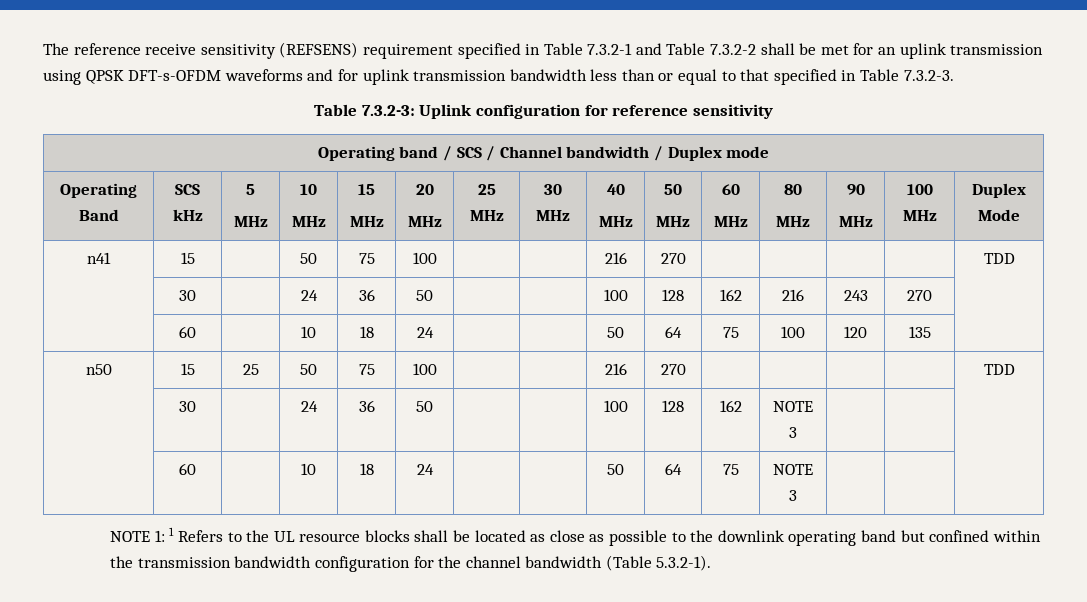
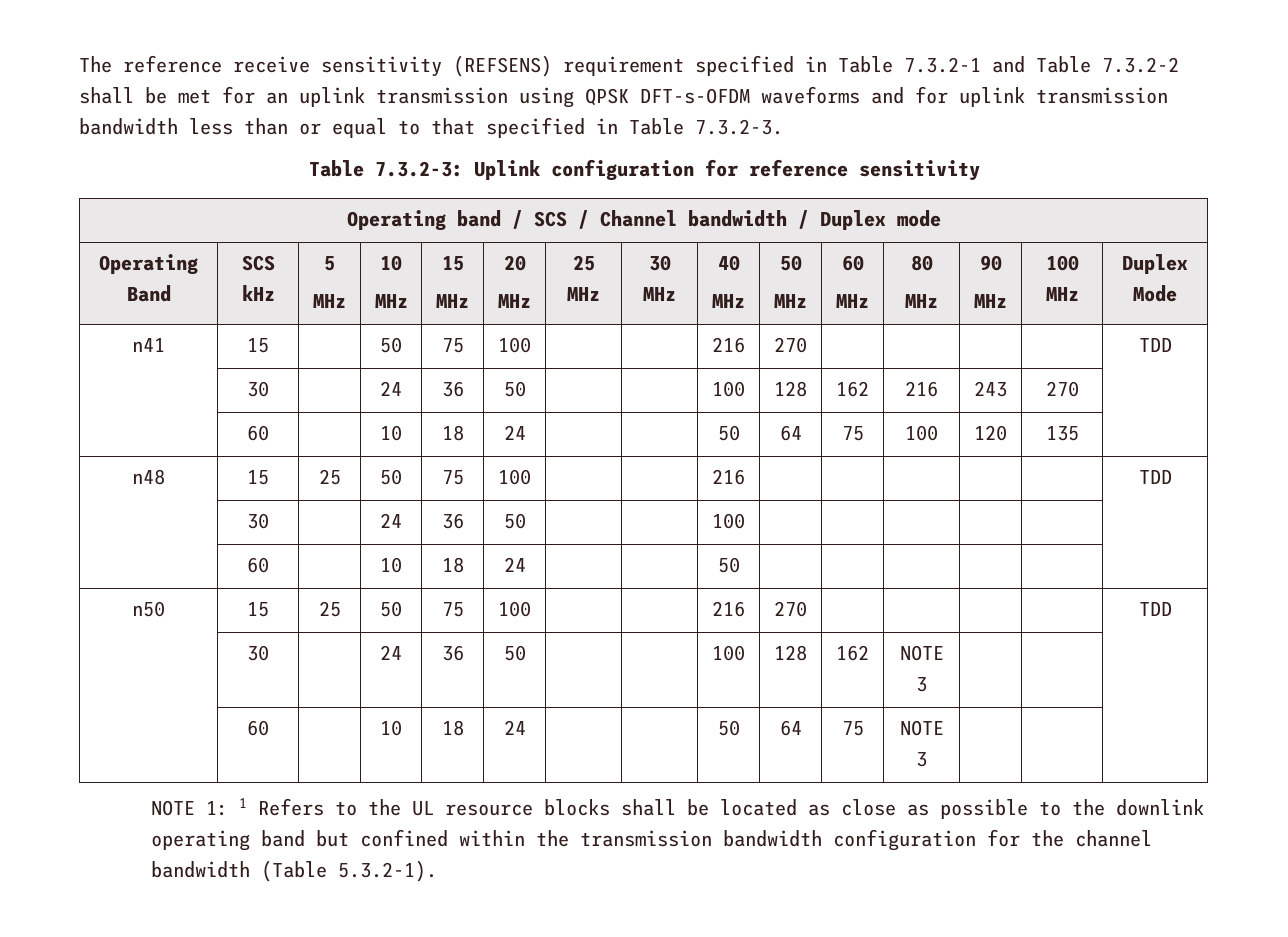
(931, 332) none -> [132,469,165,485] [247,470,269,485] [318,469,341,485] [380,469,402,485] [441,470,464,485] [498,469,531,485] [712,469,745,485] [1138,470,1172,484] [247,513,269,529] [380,513,402,528] [441,513,464,529] [503,513,526,529] [712,513,745,529] [247,557,269,573] [380,557,402,573] [441,557,464,573] [503,557,526,572] [717,557,740,573] // n48 | 15 | 25 | 50 | 75 | 100 | | | 216 | | | | | | TDD // | 30 | | 24 | 36 | 50 | | | 100 | | | | | | // | 60 | | 10 | 18 | 24 | | | 50 | | | | | |

